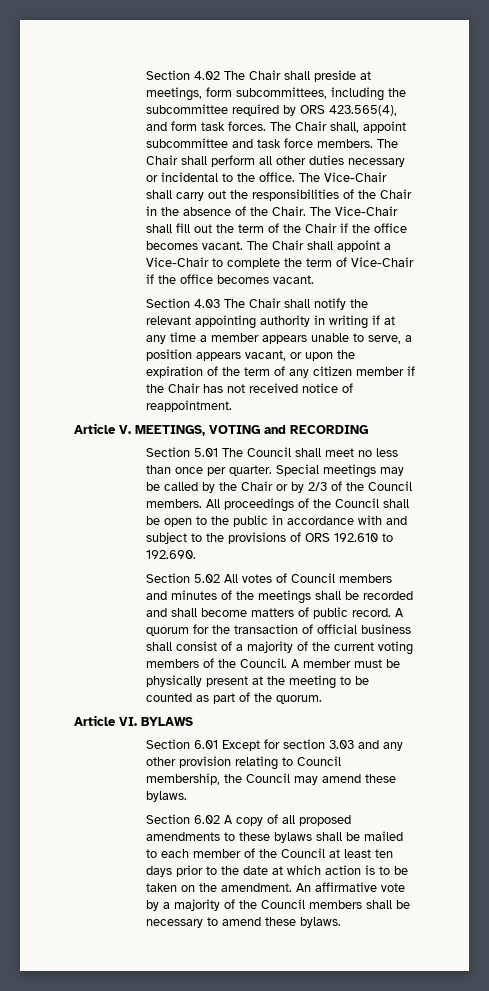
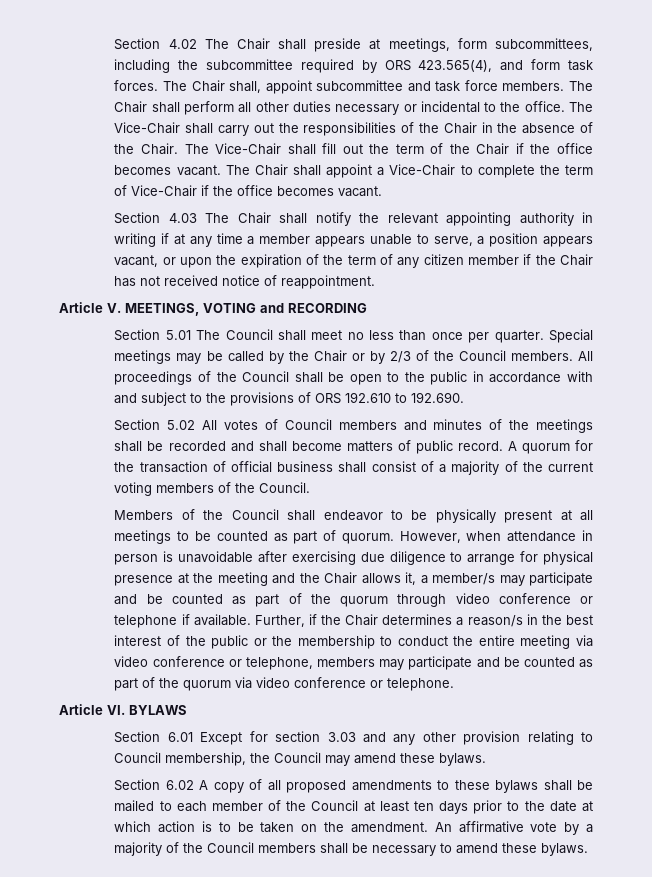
[290,659,382,668] A member must -> [114,509,403,521] // Members of the Council shall endeavor to
[266,675,336,689] the meeting -> [579,510,593,521] [114,530,172,544] all meetings
[253,693,322,704] the quorum. -> [341,530,593,544] [114,551,593,565] [114,572,593,586] [114,593,594,607] [114,614,593,628] [114,635,594,649] [114,656,593,670] [114,677,455,691] quorum. However, when attendance in person is unavoidable after exercising due diligence to arrange for physical presence at the meeting and the Chair allows it, a member/s may participate and be counted as part of the quorum through video conference or telephone if available. Further, if the Chair determines a reason/s in the best interest of the public or the membership to conduct the entire meeting via video conference or telephone, members may participate and be counted as part of the quorum via video conference or telephone.

